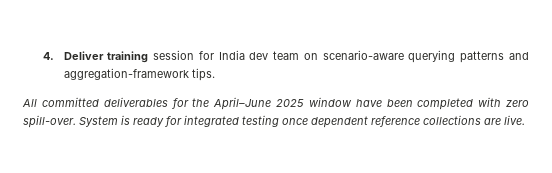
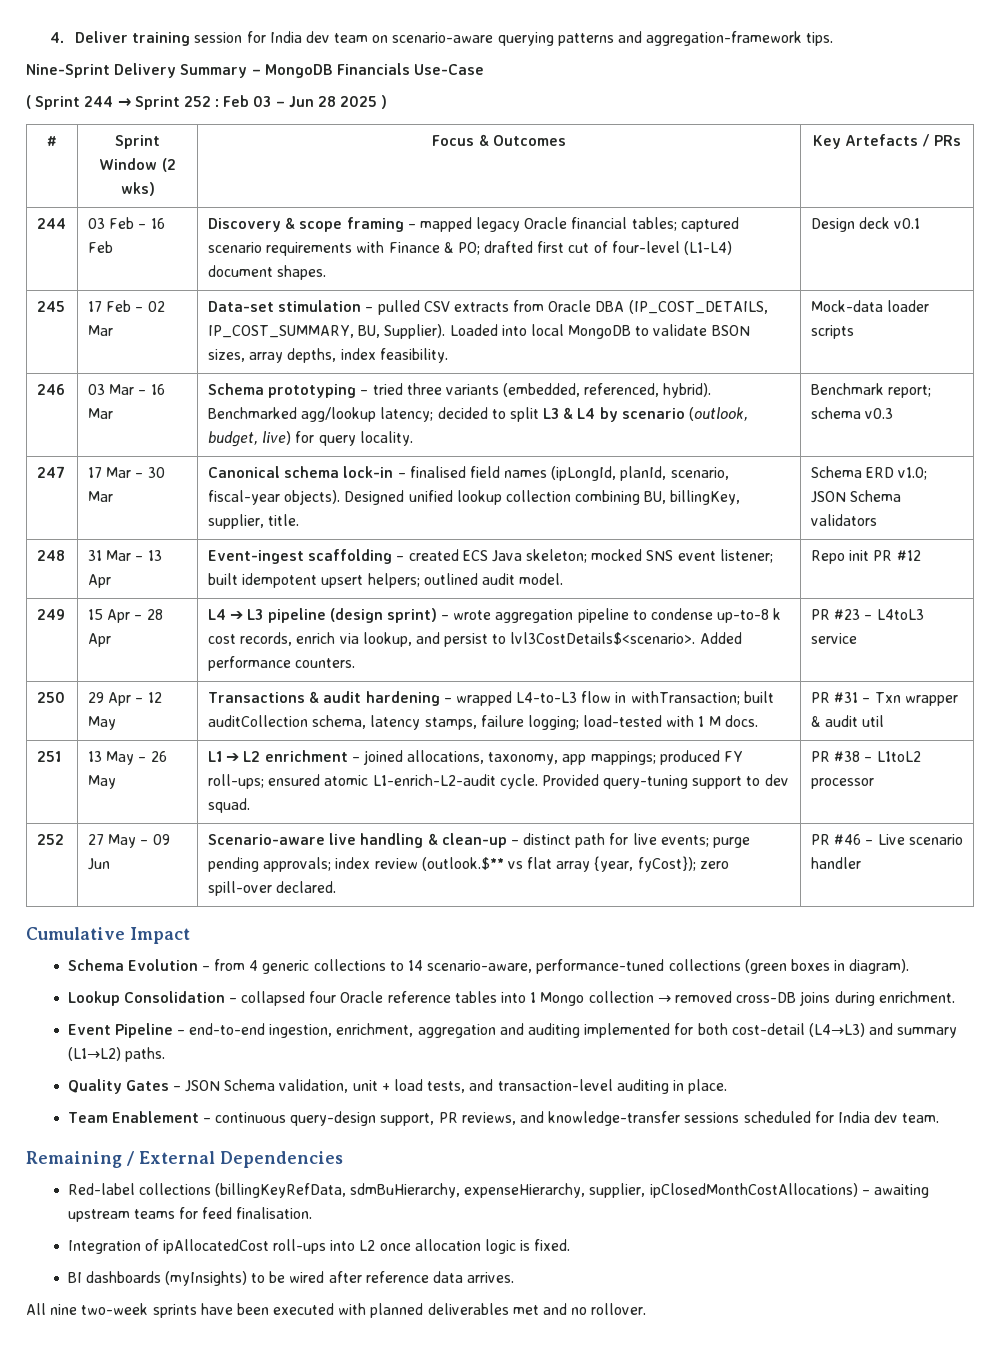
[22,97,529,110] [23,115,525,128] All committed deliverables for the April–June 2025 window have been completed with zero spill-over. System is ready for integrated testing once dependent reference collections are live. -> [26,63,485,78] [26,95,388,110] [47,136,57,146] [114,135,160,149] [99,158,176,172] [120,182,155,196] [432,134,566,146] [812,134,962,149] [36,218,66,229] [87,217,165,229] [87,241,113,253] [207,217,739,232] [207,241,733,256] [207,265,327,280] [810,217,921,232] [36,301,65,312] [87,300,165,312] [87,325,113,336] [207,300,768,315] [207,324,750,339] [207,348,448,363] [810,300,930,312] [810,325,854,339] [36,384,65,395] [87,384,165,395] [87,408,113,419] [207,383,712,398] [207,407,749,422] [207,431,413,447] [810,383,932,398] [810,407,894,419] [36,466,65,478] [87,467,165,478] [87,491,113,502] [207,466,729,481] [207,490,741,505] [207,514,300,529] [810,466,928,480] [810,490,902,503] [810,514,877,526] [36,550,65,561] [87,550,162,561] [87,574,111,588] [207,549,773,564] [207,573,564,588] [810,550,921,564] [36,609,65,620] [87,609,163,623] [87,633,111,647] [207,608,782,623] [207,632,742,647] [207,656,356,671] [810,609,924,620] [810,633,857,644] [36,692,65,703] [87,692,162,706] [87,716,116,730] [207,691,774,706] [207,715,758,730] [810,692,958,706] [810,715,885,727] [36,751,61,762] [87,751,167,765] [87,775,116,789] [207,750,744,765] [207,774,789,789] [207,798,250,813] [810,751,921,762] [810,778,874,789] [36,834,64,845] [87,834,170,848] [87,858,110,870] [207,833,751,848] [207,856,729,872] [207,881,337,896] [810,834,963,845] [810,857,861,869] [26,927,190,944] [67,959,910,974] [67,991,955,1006] [67,1023,958,1038] [67,1047,165,1062] [67,1079,728,1094] [67,1111,940,1126] [26,1151,344,1168] [67,1183,930,1198] [67,1207,313,1222] [67,1239,571,1254] [67,1271,515,1286] [26,1303,647,1318] Nine-Sprint Delivery Summary – MongoDB Financials Use-Case // ( Sprint 244 → Sprint 252 : Feb 03 – Jun 28 2025 ) // # | Sprint Window (2 wks) | Focus & Outcomes | Key Artefacts / PRs // 244 | 03 Feb – 16 Feb | Discovery & scope framing – mapped legacy Oracle financial tables; captured scenario requirements with Finance & PO; drafted first cut of four-level (L1-L4) document shapes. | Design deck v0.1 // 245 | 17 Feb – 02 Mar | Data-set stimulation – pulled CSV extracts from Oracle DBA (IP_COST_DETAILS, IP_COST_SUMMARY, BU, Supplier). Loaded into local MongoDB to validate BSON sizes, array depths, index feasibility. | Mock-data loader scripts // 246 | 03 Mar – 16 Mar | Schema prototyping – tried three variants (embedded, referenced, hybrid). Benchmarked agg/lookup latency; decided to split L3 & L4 by scenario (outlook, budget, live) for query locality. | Benchmark report; schema v0.3 // 247 | 17 Mar – 30 Mar | Canonical schema lock-in – finalised field names (ipLongId, planId, scenario, fiscal-year objects). Designed unified lookup collection combining BU, billingKey, supplier, title. | Schema ERD v1.0; JSON Schema validators // 248 | 31 Mar – 13 Apr | Event-ingest scaffolding – created ECS Java skeleton; mocked SNS event listener; built idempotent upsert helpers; outlined audit model. | Repo init PR #12 // 249 | 15 Apr – 28 Apr | L4 ➔ L3 pipeline (design sprint) – wrote aggregation pipeline to condense up-to-8 k cost records, enrich via lookup, and persist to lvl3CostDetails$<scenario>. Added performance counters. | PR #23 – L4toL3 service // 250 | 29 Apr – 12 May | Transactions & audit hardening – wrapped L4-to-L3 flow in withTransaction; built auditCollection schema, latency stamps, failure logging; load-tested with 1 M docs. | PR #31 – Txn wrapper & audit util // 251 | 13 May – 26 May | L1 ➔ L2 enrichment – joined allocations, taxonomy, app mappings; produced FY roll-ups; ensured atomic L1-enrich-L2-audit cycle. Provided query-tuning support to dev squad. | PR #38 – L1toL2 processor // 252 | 27 May – 09 Jun | Scenario-aware live handling & clean-up – distinct path for live events; purge pending approvals; index review (outlook.$** vs flat array {year, fyCost}); zero spill-over declared. | PR #46 – Live scenario handler // Cumulative Impact // Schema Evolution – from 4 generic collections to 14 scenario-aware, performance-tuned collections (green boxes in diagram). // Lookup Consolidation – collapsed four Oracle reference tables into 1 Mongo collection → removed cross-DB joins during enrichment. // Event Pipeline – end-to-end ingestion, enrichment, aggregation and auditing implemented for both cost-detail (L4→L3) and summary (L1→L2) paths. // Quality Gates – JSON Schema validation, unit + load tests, and transaction-level auditing in place. // Team Enablement – continuous query-design support, PR reviews, and knowledge-transfer sessions scheduled for India dev team. // Remaining / External Dependencies // Red-label collections (billingKeyRefData, sdmBuHierarchy, expenseHierarchy, supplier, ipClosedMonthCostAllocations) – awaiting upstream teams for feed finalisation. // Integration of ipAllocatedCost roll-ups into L2 once allocation logic is fixed. // BI dashboards (myInsights) to be wired after reference data arrives. // All nine two-week sprints have been executed with planned deliverables met and no rollover.

